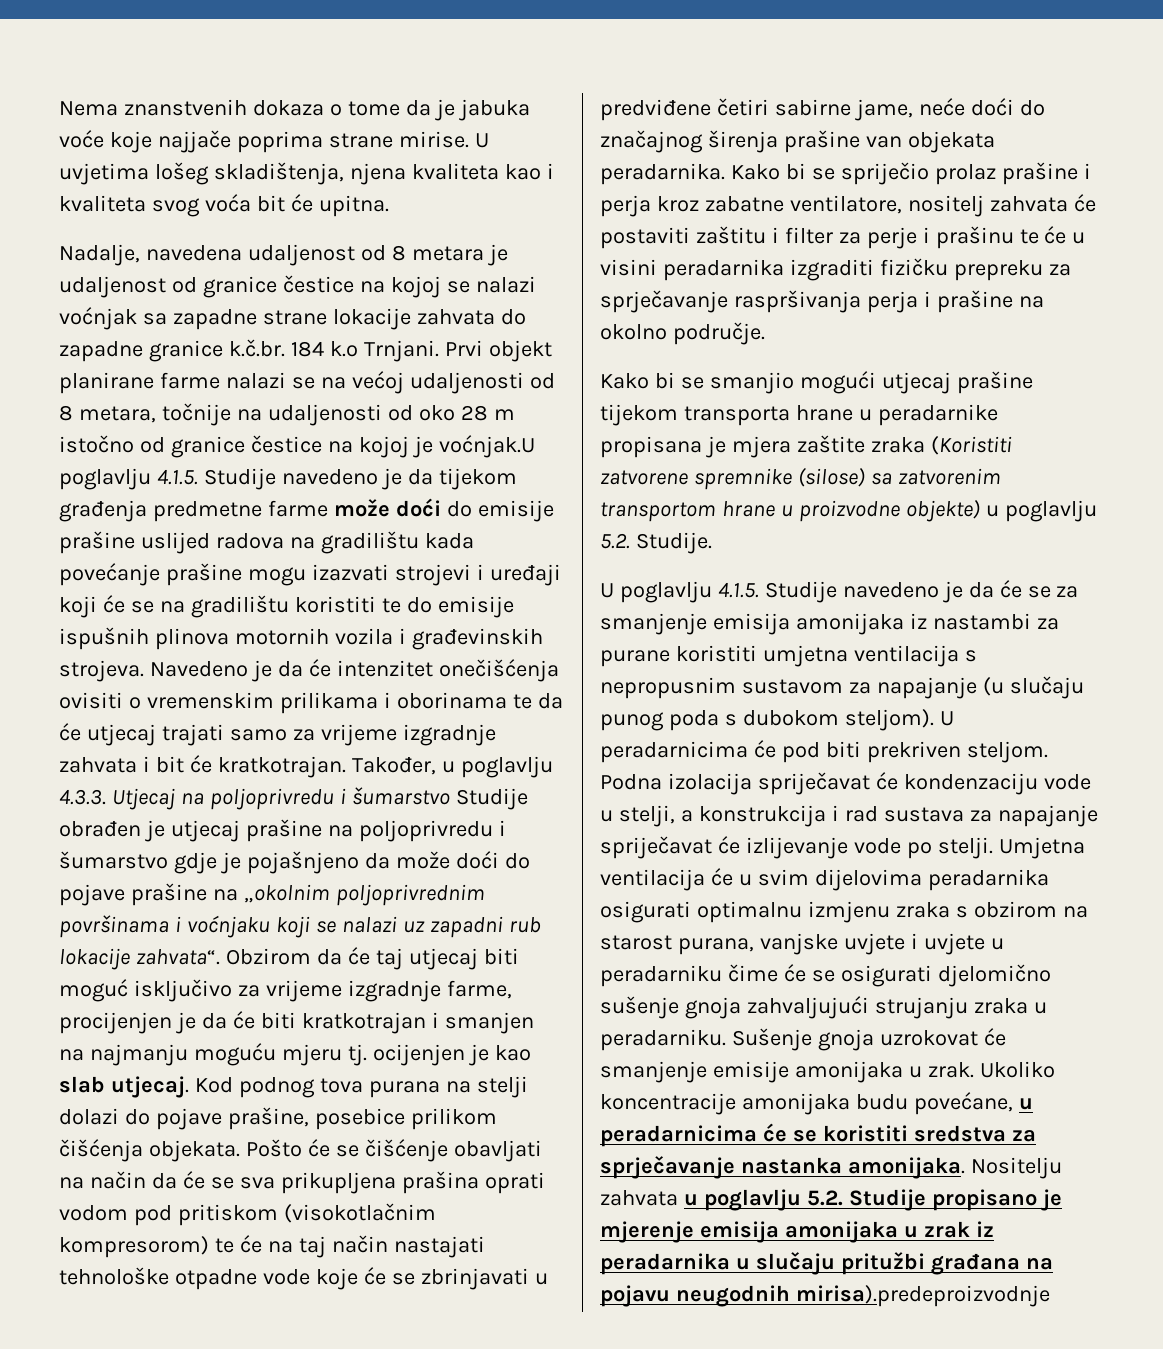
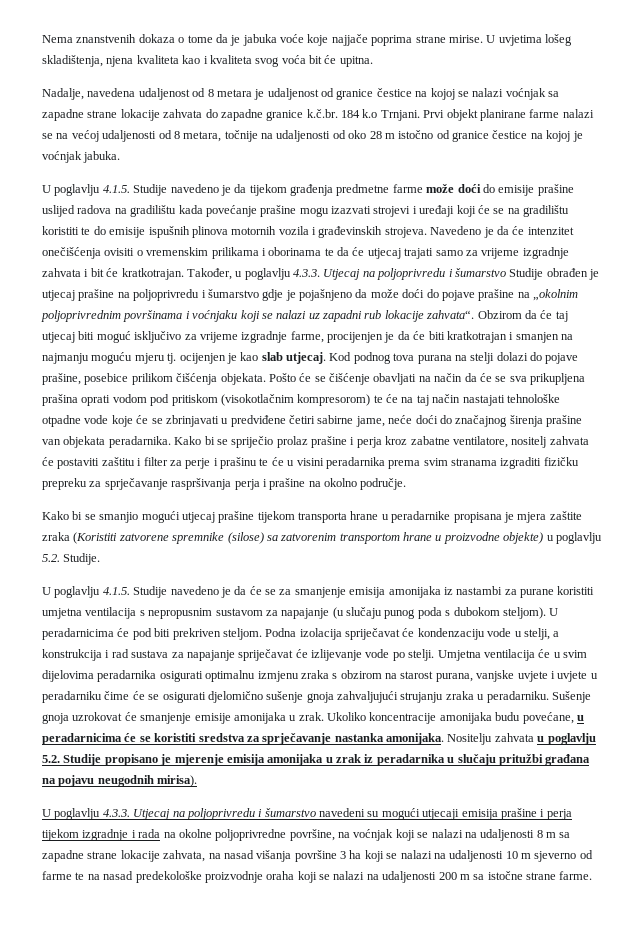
[438,435,535,458] voćnjak.U -> [42,151,121,163] [42,185,51,193] voćnjak jabuka. // U
(784, 270) none -> [388,458,497,469] prema svim stranama
[795,1285,1050,1307] mirisa).predeproizvodnje -> [157,775,198,787] [42,808,572,820] [42,829,571,841] [42,850,593,862] [42,871,593,883] mirisa). // U poglavlju 4.3.3. Utjecaj na poljoprivredu i šumarstvo navedeni su mogući utjecaji emisija prašine i perja tijekom izgradnje i rada na okolne poljoprivredne površine, na voćnjak koji se nalazi na udaljenosti 8 m sa zapadne strane lokacije zahvata, na nasad višanja površine 3 ha koji se nalazi na udaljenosti 10 m sjeverno od farme te na nasad predekološke proizvodnje oraha koji se nalazi na udaljenosti 200 m sa istočne strane farme.

